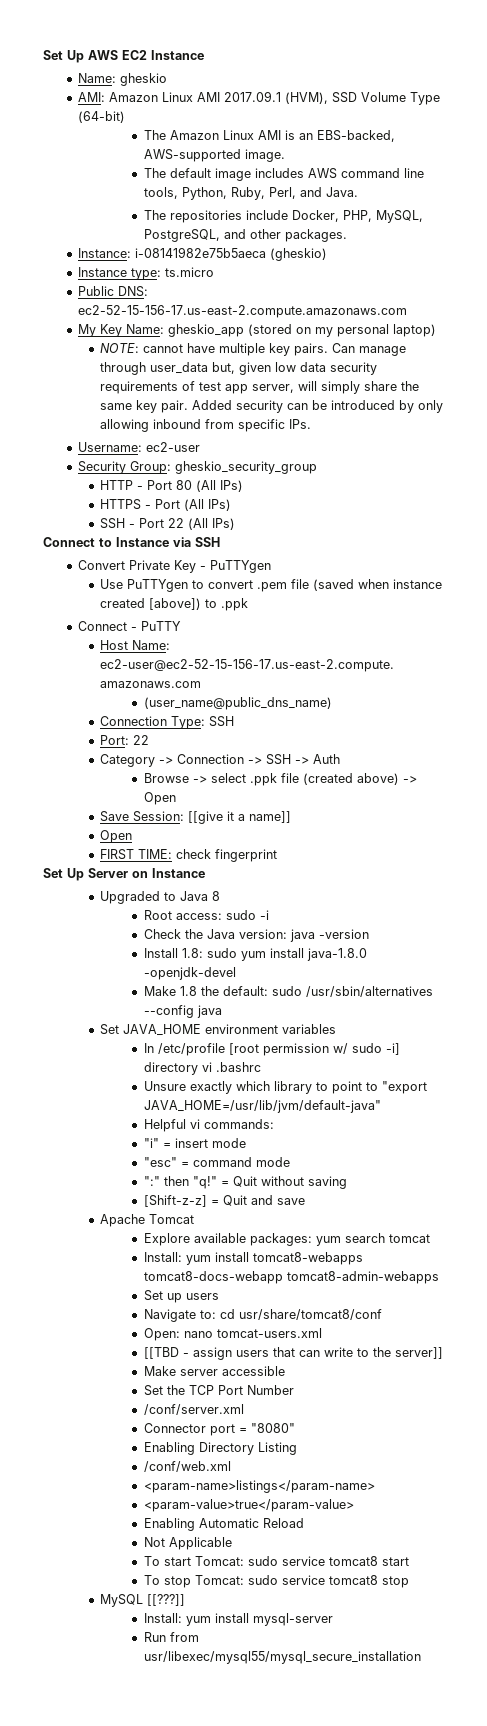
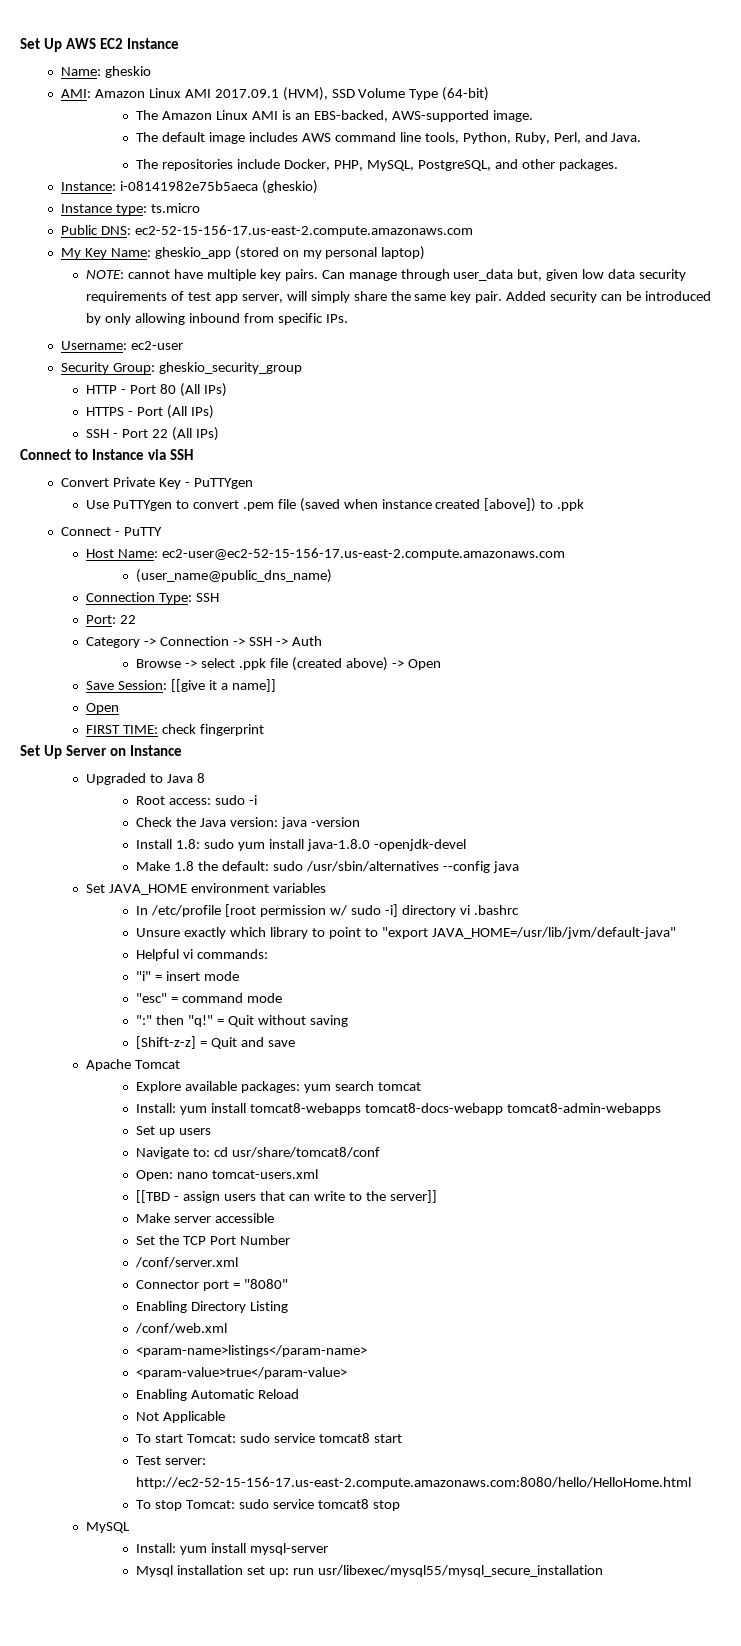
(409, 1561) none -> [136,1456,207,1465] [136,1477,692,1489] // Test server: http://ec2-52-15-156-17.us-east-2.compute.amazonaws.com:8080/hello/HelloHome.html
[147,1594,186,1606] [[???]] -> (131, 1527) none
[143,1632,199,1642] Run from -> [136,1565,315,1577] Mysql installation set up: run

